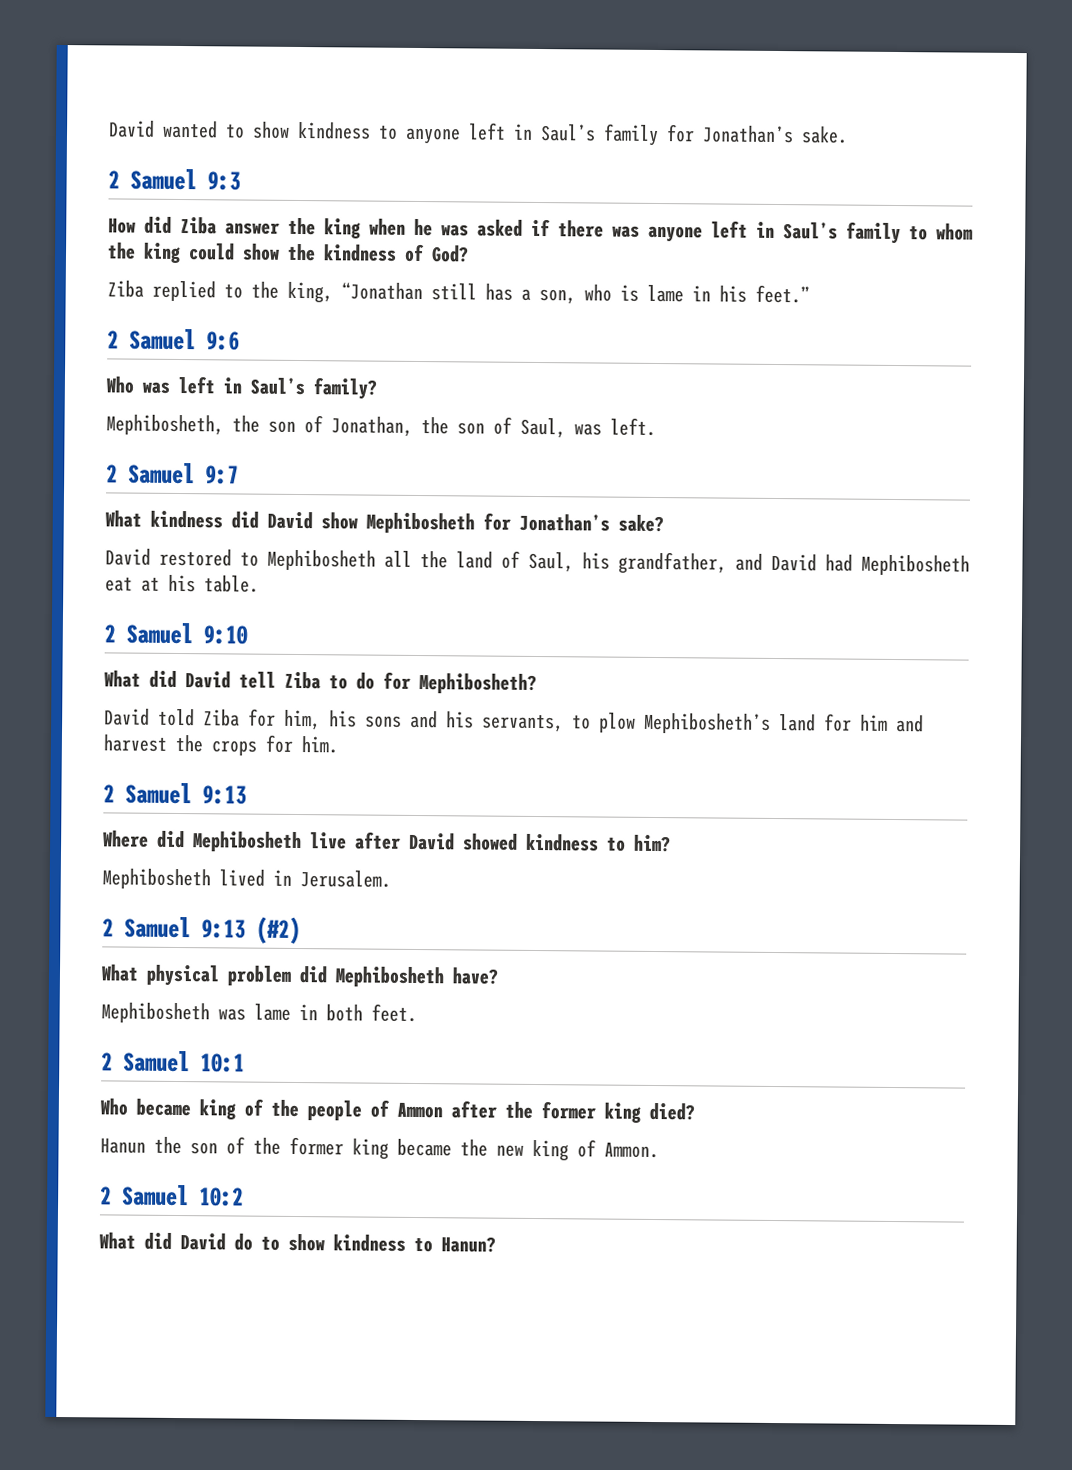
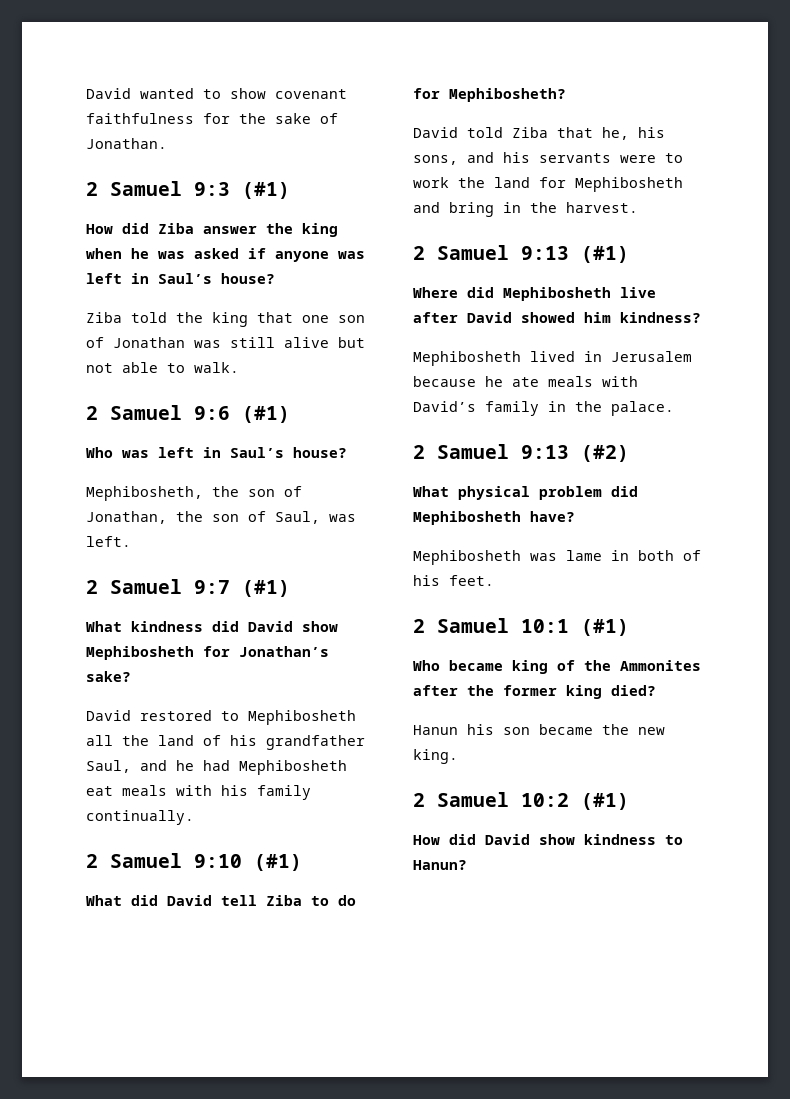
[297,121,848,147] kindness to anyone left in Saul’s family for Jonathan’s sake. -> [275,89,347,99] [86,113,338,124] [86,138,167,149] covenant faithfulness for the sake of Jonathan.
(241, 181) none -> [242,182,290,199] (#1)
[558,220,973,245] [107,242,469,264] [107,280,810,305] there was anyone left in Saul’s family to whom the king could show the kindness of God? // Ziba replied to the king, “Jonathan still has a son, who is lame in his feet.” -> [275,251,365,262] [86,273,275,284] [86,312,365,327] [86,337,365,348] [86,362,239,373] anyone was left in Saul’s house? // Ziba told the king that one son of Jonathan was still alive but not able to walk.
(240, 341) none -> [242,406,290,423] (#1)
[313,377,377,400] family? -> [293,447,347,458] house?
(239, 475) none -> [242,580,290,597] (#1)
[528,551,970,576] [105,574,259,593] Saul, his grandfather, and David had Mephibosheth eat at his table. -> [230,735,365,750] [86,760,347,775] [86,785,311,800] [86,810,194,825] his grandfather Saul, and he had Mephibosheth eat meals with his family continually.
(248, 635) none -> [254,854,302,871] (#1)
[248,708,924,734] [103,734,338,756] [103,782,247,805] for him, his sons and his servants, to plow Mephibosheth’s land for him and harvest the crops for him. // 2 Samuel 9:13 -> [557,127,665,140] [413,152,683,165] [413,177,683,192] [413,202,638,217] [413,245,629,263] that he, his sons, and his servants were to work the land for Mephibosheth and bring in the harvest. // 2 Samuel 9:13 (#1)
[526,833,671,853] kindness to him? -> [584,312,701,323] him kindness?
[300,870,391,888] Jerusalem. -> [611,351,692,362] [413,376,638,387] [413,401,674,416] Jerusalem because he ate meals with David’s family in the palace.
(363, 1013) none -> [683,550,701,561] [413,575,440,586] of his
(245, 1063) none -> [581,619,629,636] (#1)
[307,1099,443,1121] people of Ammon -> [620,660,701,671] Ammonites
[154,1136,659,1162] [100,1184,244,1207] [99,1232,280,1251] the son of the former king became the new king of Ammon. // 2 Samuel 10:2 // What did David do to -> [467,724,665,735] [413,749,458,764] [413,792,629,810] [413,834,530,845] his son became the new king. // 2 Samuel 10:2 (#1) // How did David

